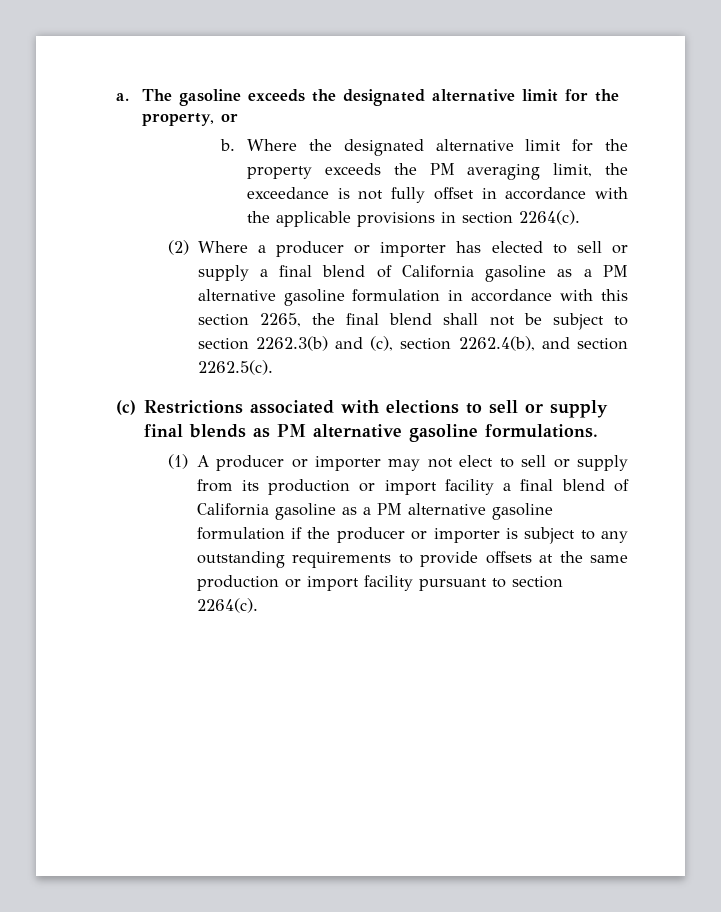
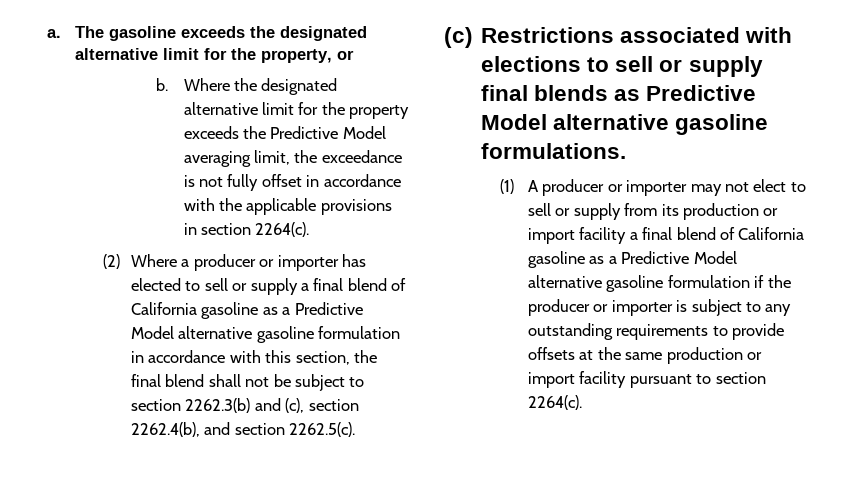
[429,163,455,175] PM -> [270,126,386,139] Predictive Model
[603,265,628,277] PM -> [294,302,363,315] [130,326,174,339] Predictive Model
[197,313,301,327] section 2265, -> [295,351,350,365] section,
[277,424,307,437] PM -> [646,85,757,101] [481,114,548,130] Predictive Model
[376,503,402,515] PM -> [621,251,737,264] Predictive Model

